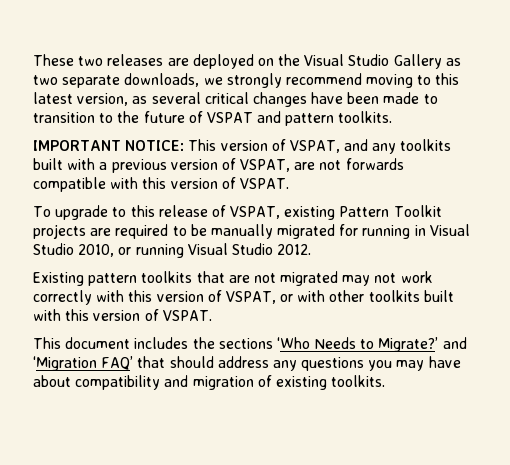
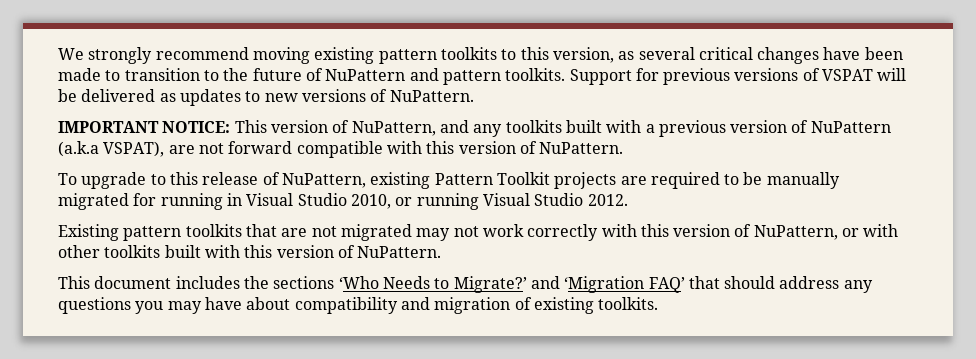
[33,54,461,69] [33,73,460,88] [33,92,73,104] These two releases are deployed on the Visual Studio Gallery as two separate downloads, we strongly recommend moving to this latest -> [58,47,549,64] We strongly recommend moving existing pattern toolkits to this
[206,112,253,123] VSPAT -> [325,69,406,81] NuPattern
(393, 117) none -> [569,68,907,85] [58,89,474,106] Support for previous versions of VSPAT will be delivered as updates to new versions of NuPattern.
[289,140,340,153] VSPAT, -> [351,121,436,136] NuPattern,
[240,158,404,172] VSPAT, are not forwards -> [810,121,891,133] [58,141,293,157] NuPattern (a.k.a VSPAT), are not forward
[239,178,289,189] VSPAT. -> [539,142,624,154] NuPattern.
[230,206,281,219] VSPAT, -> [281,173,366,188] NuPattern,
[225,291,276,304] VSPAT, -> [753,225,838,240] NuPattern,
[162,310,212,321] VSPAT. -> [357,246,442,258] NuPattern.

